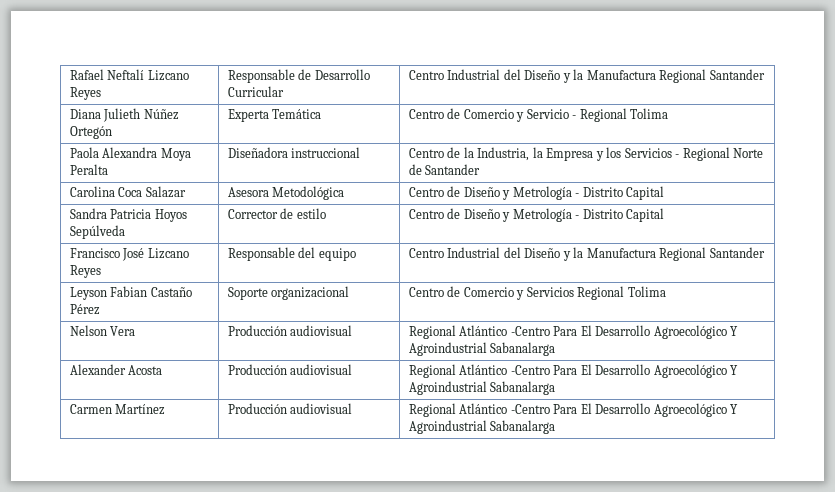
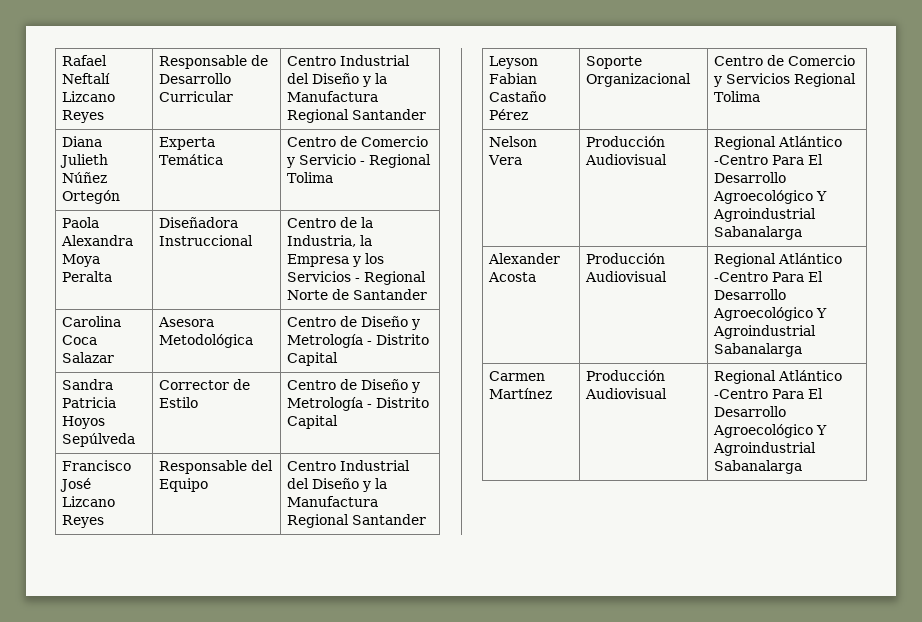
[291,147,361,158] instruccional -> [158,235,253,246] Instruccional
[296,208,326,219] estilo -> [158,397,198,408] Estilo
[318,248,356,261] equipo -> [158,478,208,492] Equipo
[271,286,350,300] organizacional -> [585,73,691,87] Organizacional
[290,325,353,336] audiovisual -> [584,154,667,165] Audiovisual
[290,364,353,375] audiovisual -> [584,271,667,282] Audiovisual
[290,403,353,414] audiovisual -> [584,388,667,399] Audiovisual

